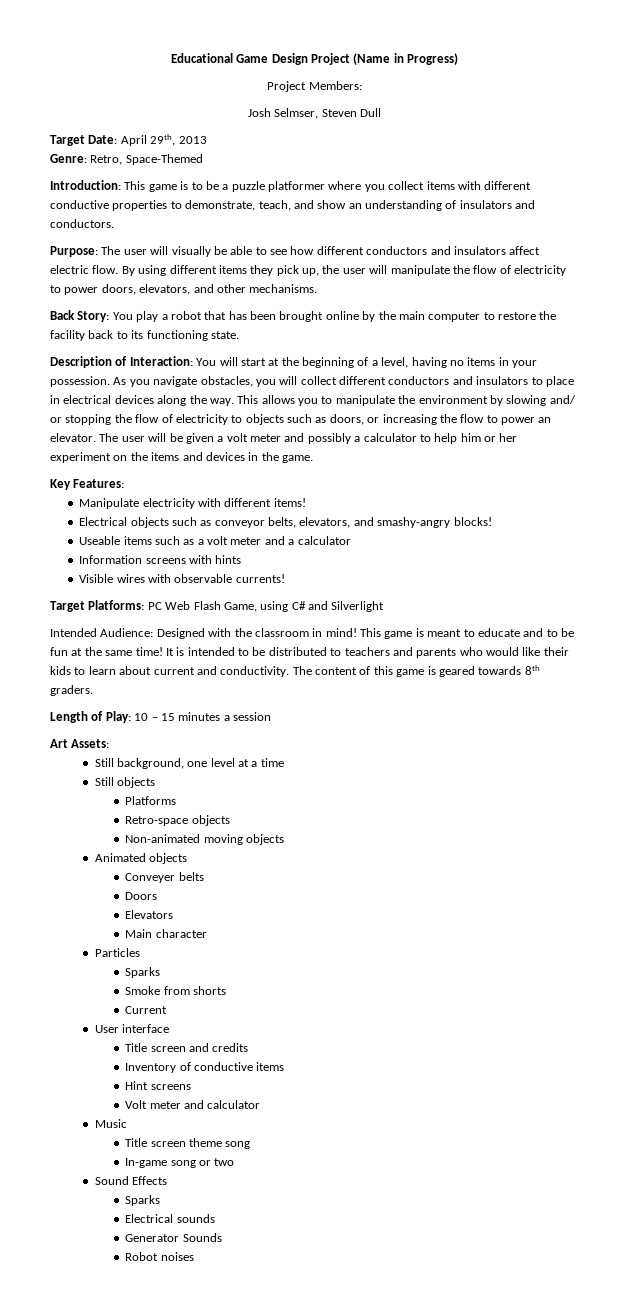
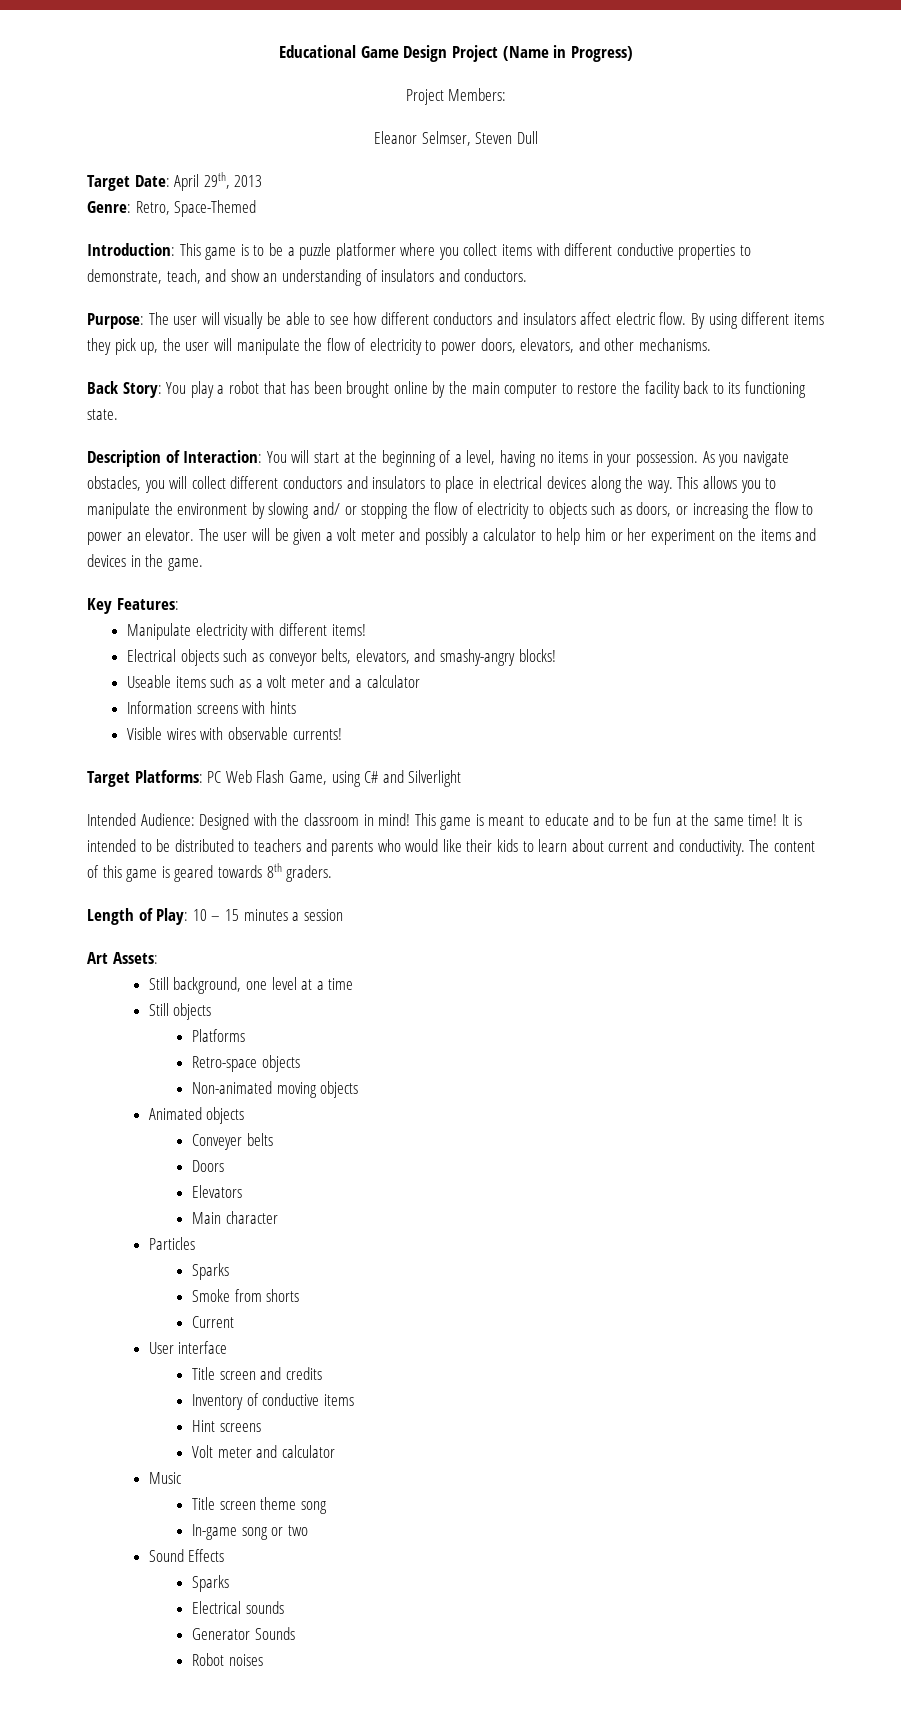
[247,108,271,117] Josh -> [374,131,418,144] Eleanor

